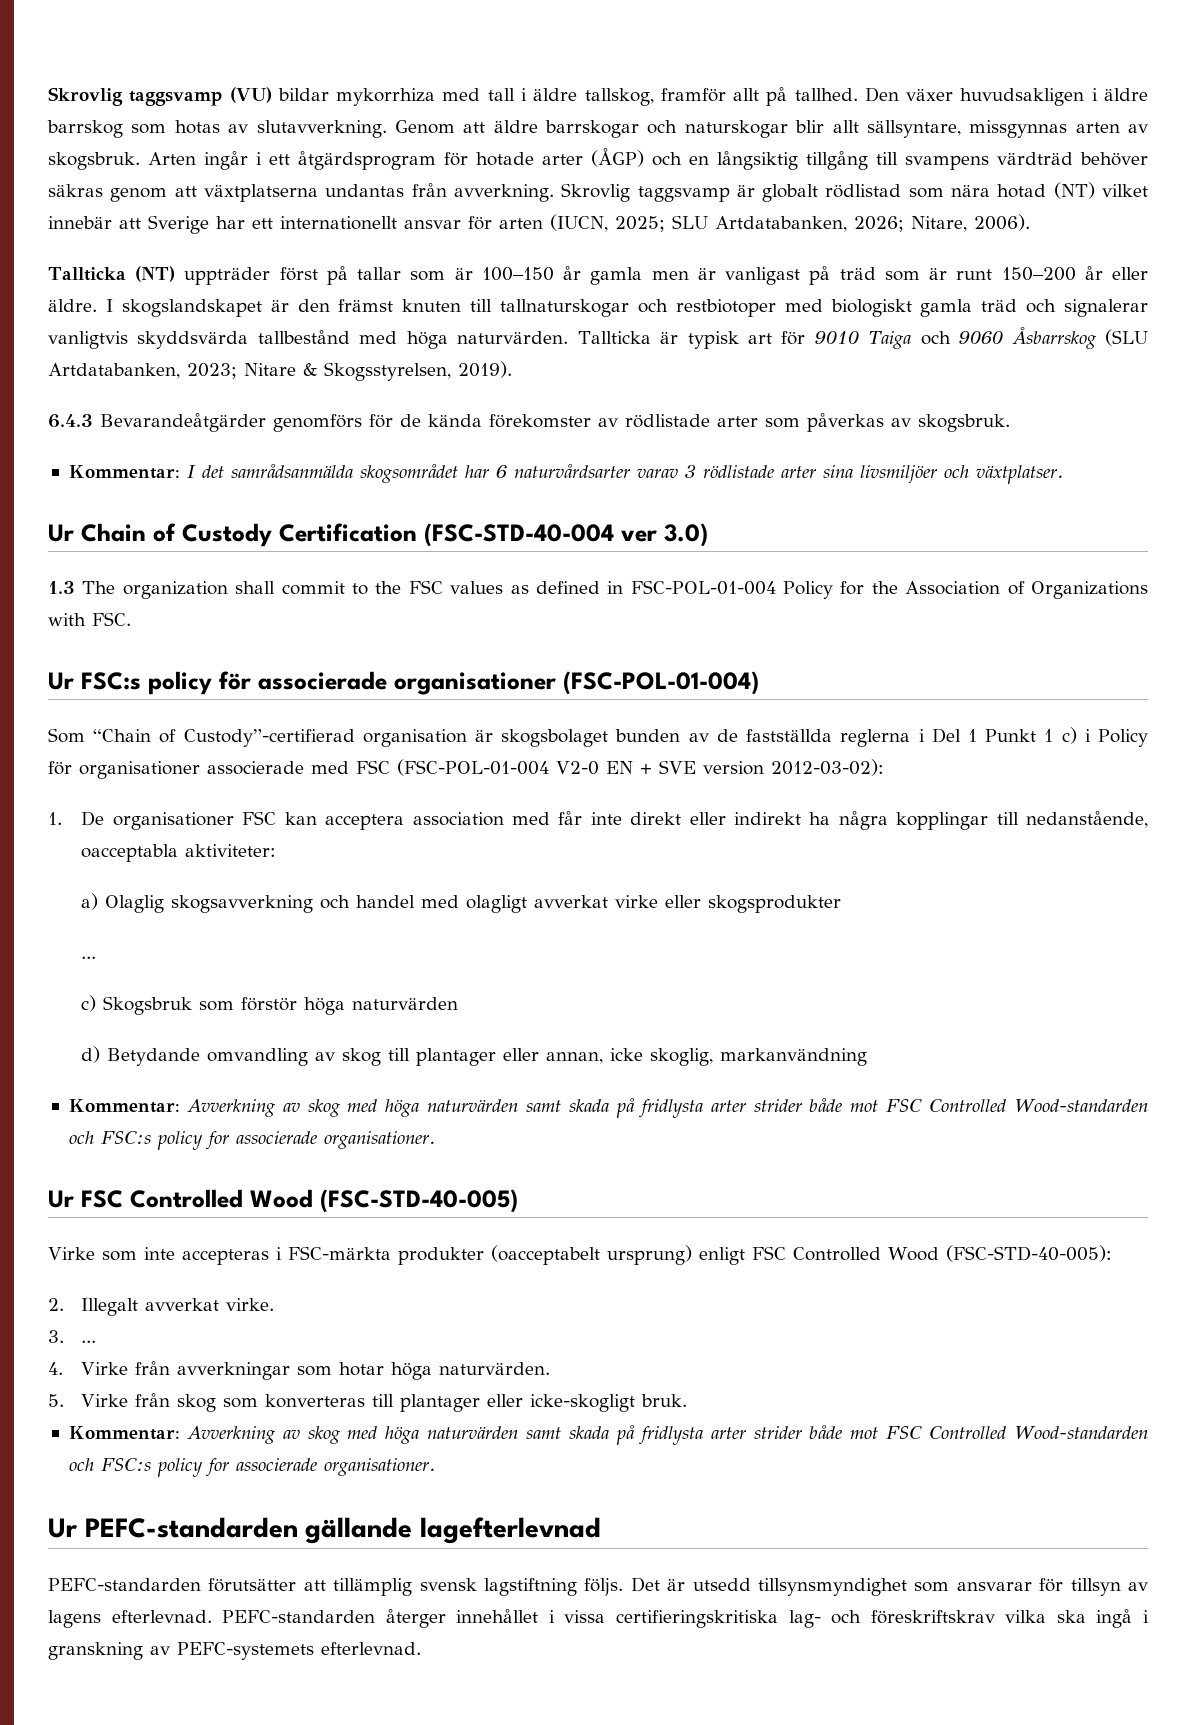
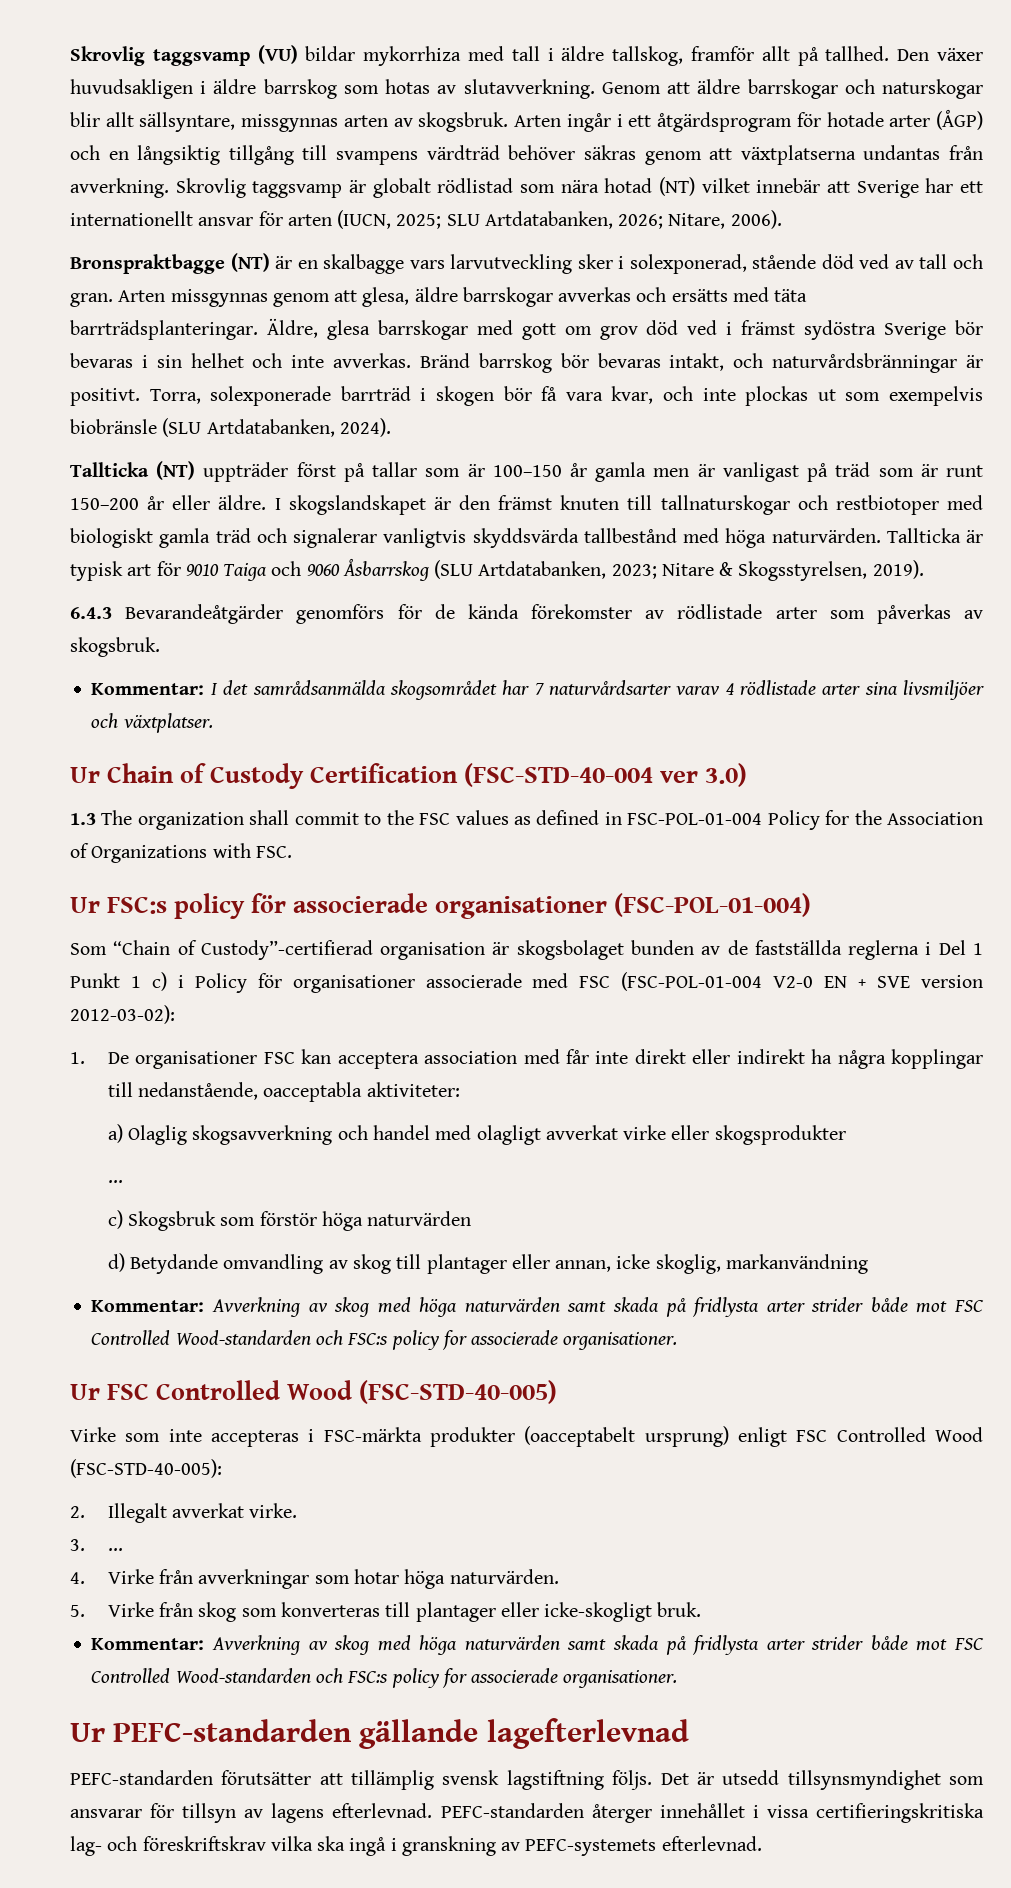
(1030, 222) none -> [70,253,983,274] [70,287,808,307] [70,318,984,340] [70,353,984,373] [70,386,984,406] [70,418,391,437] // Bronspraktbagge (NT) är en skalbagge vars larvutveckling sker i solexponerad, stående död ved av tall och gran. Arten missgynnas genom att glesa, äldre barrskogar avverkas och ersätts med täta barrträdsplanteringar. Äldre, glesa barrskogar med gott om grov död ved i främst sydöstra Sverige bör bevaras i sin helhet och inte avverkas. Bränd barrskog bör bevaras intakt, och naturvårdsbränningar är positivt. Torra, solexponerade barrträd i skogen bör få vara kvar, och inte plockas ut som exempelvis biobränsle (SLU Artdatabanken, 2024).
[495,465,507,478] 6 -> [534,683,544,695] 7
[684,465,696,478] 3 -> [725,683,734,695] 4

